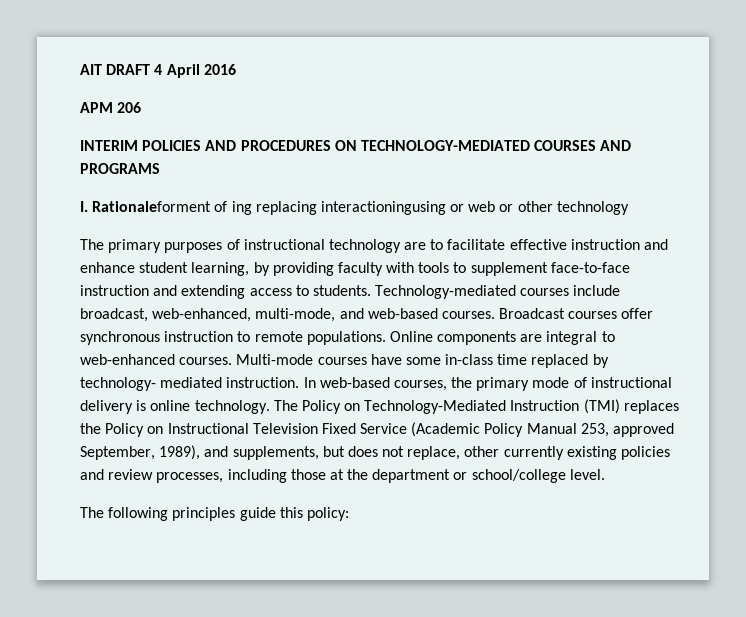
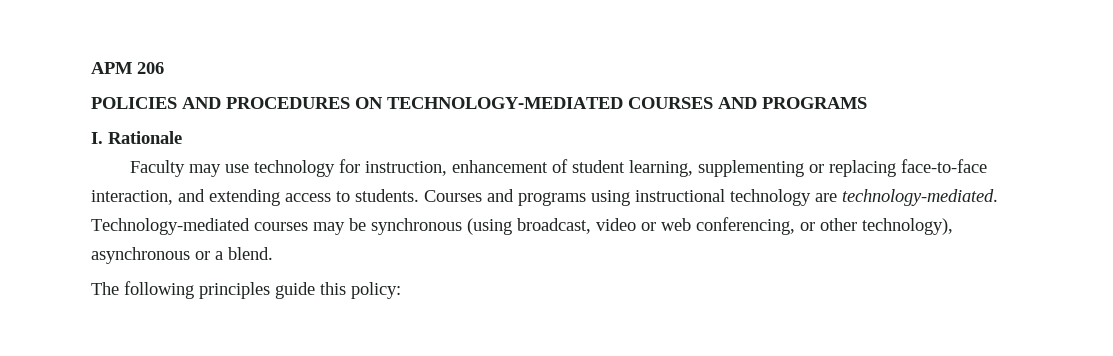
[80,64,236,78] AIT DRAFT 4 April 2016 // -> (91, 68) none
[80,140,138,151] INTERIM -> (164, 68) none
[92,201,629,215] [80,239,669,253] [80,262,630,276] [80,285,149,296] Rationaleforment of ing replacing interactioningusing or web or other technology // The primary purposes of instructional technology are to facilitate effective instruction and enhance student learning, by providing faculty with tools to supplement face-to-face instruction -> [108,131,182,144] [130,159,988,177] [91,190,173,205] Rationale // Faculty may use technology for instruction, enhancement of student learning, supplementing or replacing face-to-face interaction,
[375,285,621,299] [80,308,654,322] [80,331,615,345] [80,354,609,368] [80,377,672,391] [80,399,679,414] [80,422,675,437] [80,445,671,460] [80,469,605,483] Technology-mediated courses include broadcast, web-enhanced, multi-mode, and web-based courses. Broadcast courses offer synchronous instruction to remote populations. Online components are integral to web-enhanced courses. Multi-mode courses have some in-class time replaced by technology- mediated instruction. In web-based courses, the primary mode of instructional delivery is online technology. The Policy on Technology-Mediated Instruction (TMI) replaces the Policy on Instructional Television Fixed Service (Academic Policy Manual 253, approved September, 1989), and supplements, but does not replace, other currently existing policies and review processes, including those at the department or school/college level. -> [424,189,998,206] [91,217,953,235] [91,247,273,264] Courses and programs using instructional technology are technology-mediated. Technology-mediated courses may be synchronous (using broadcast, video or web conferencing, or other technology), asynchronous or a blend.

